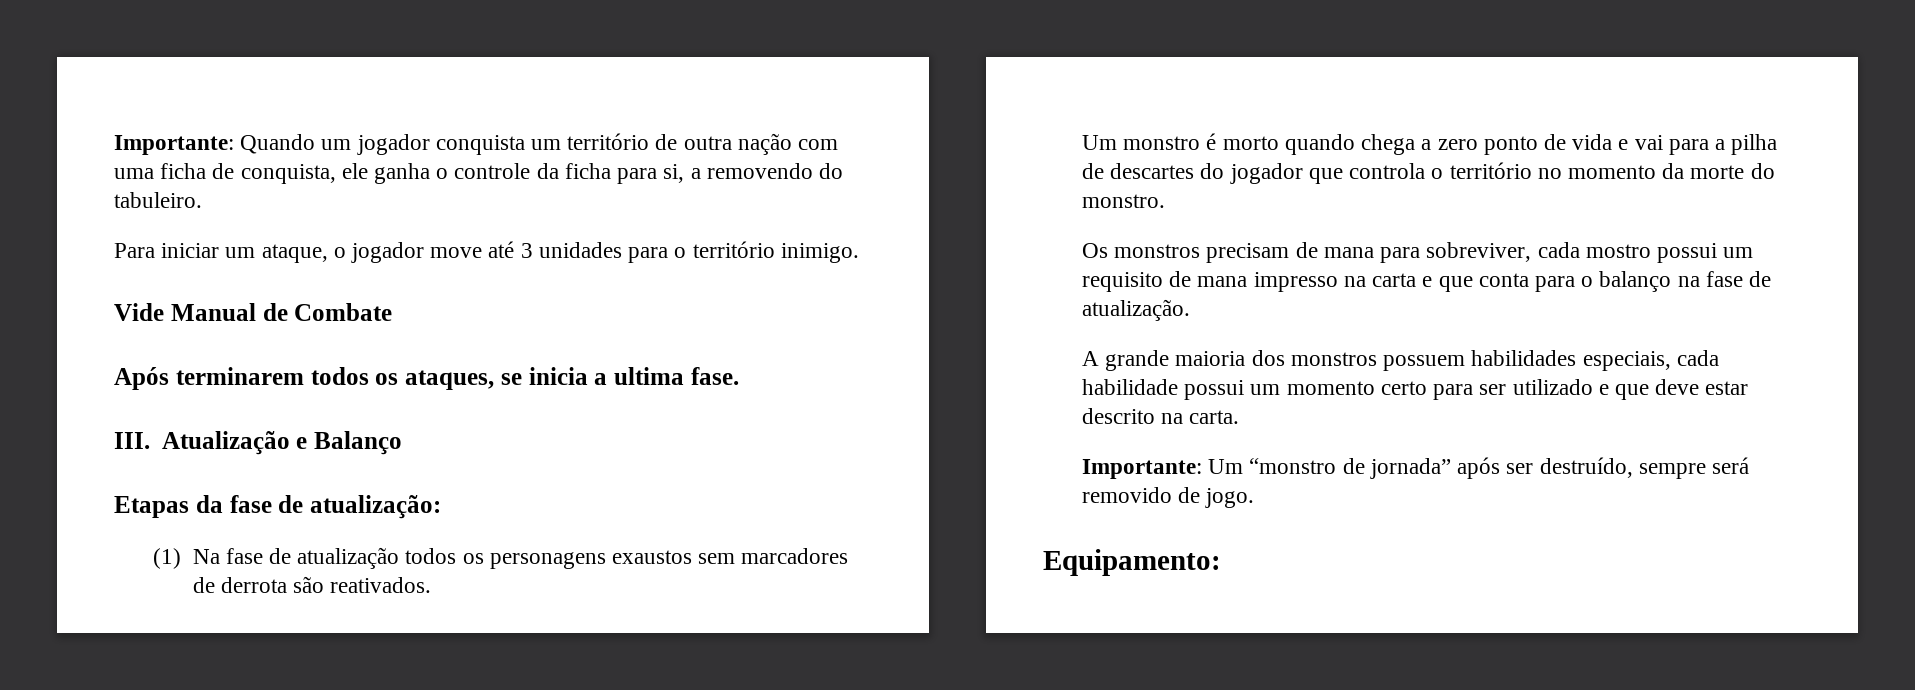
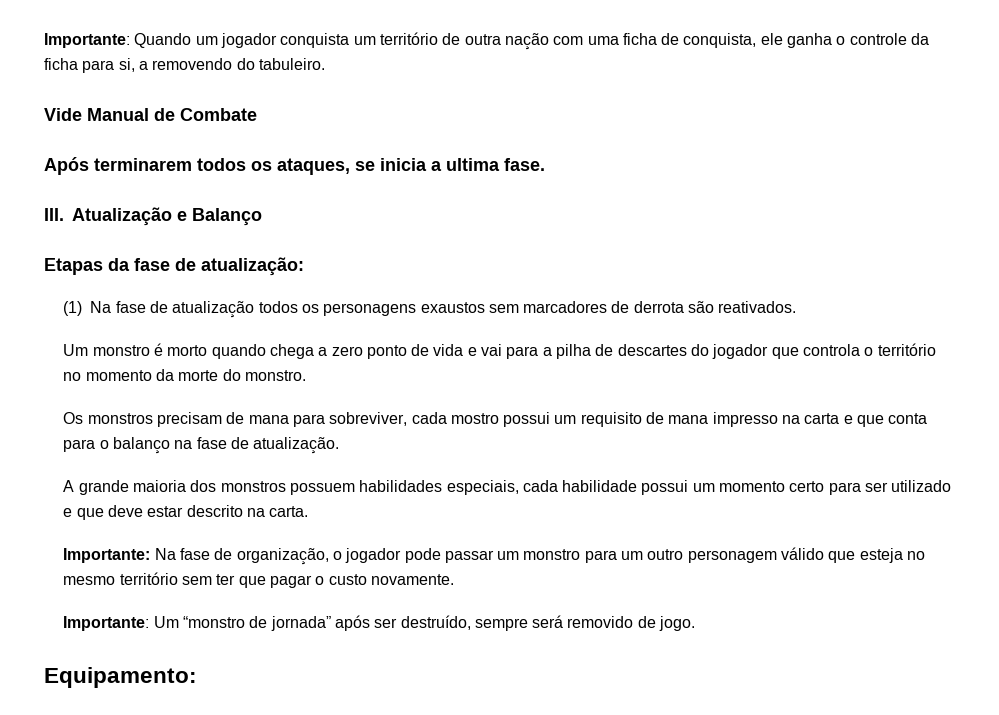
[114,241,859,263] // Para iniciar um ataque, o jogador move até 3 unidades para o território inimigo. -> (325, 64) none
(1240, 417) none -> [63,547,926,565] [63,572,454,588] // Importante: Na fase de organização, o jogador pode passar um monstro para um outro personagem válido que esteja no mesmo território sem ter que pagar o custo novamente.

